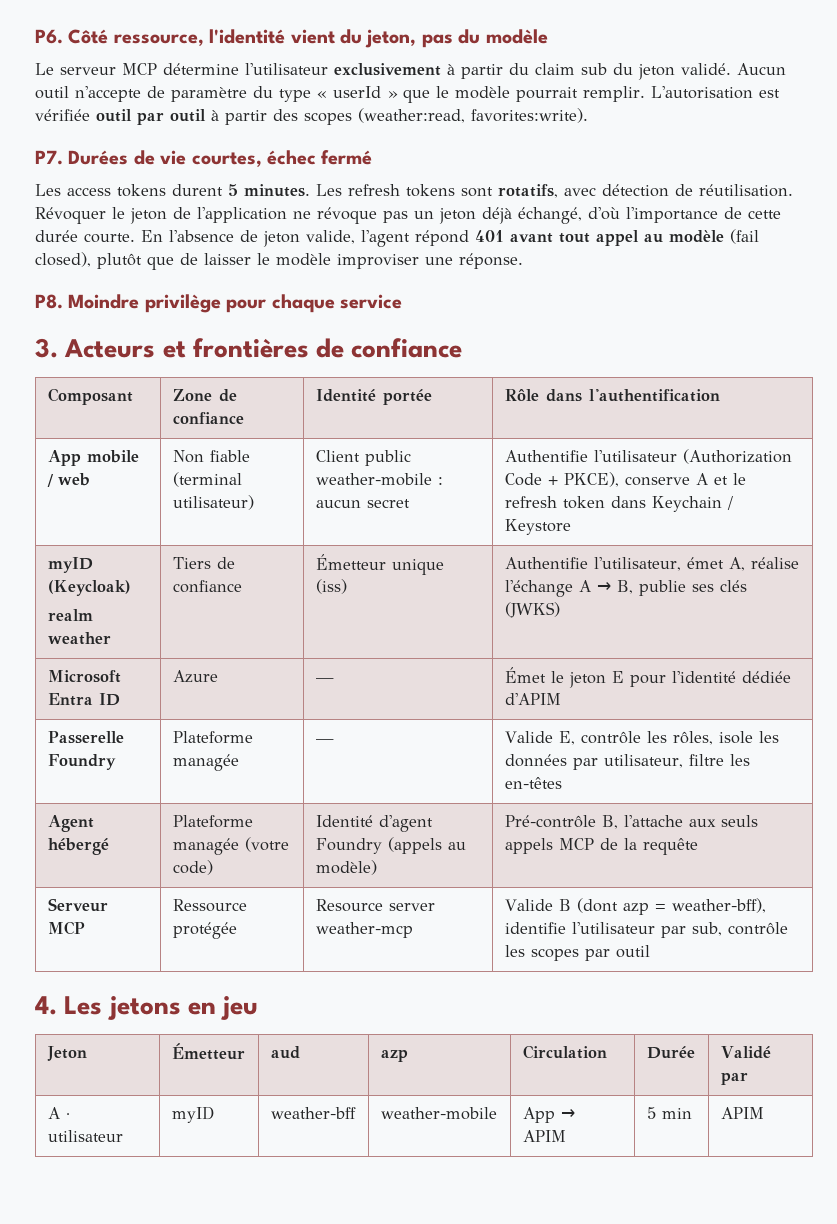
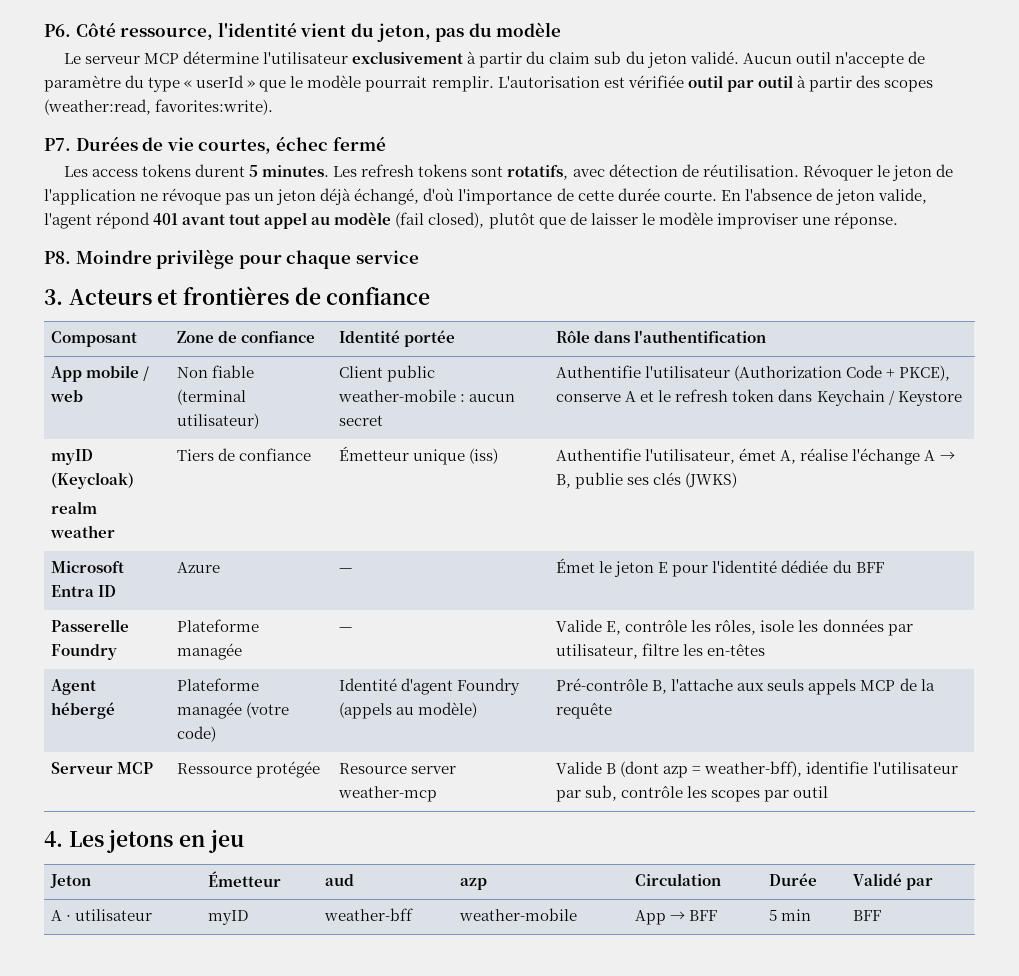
[504,693,561,705] d'APIM -> [832,560,884,573] du BFF
[522,1130,566,1142] APIM -> [689,910,718,921] BFF
[720,1107,764,1119] APIM -> [853,910,882,921] BFF

